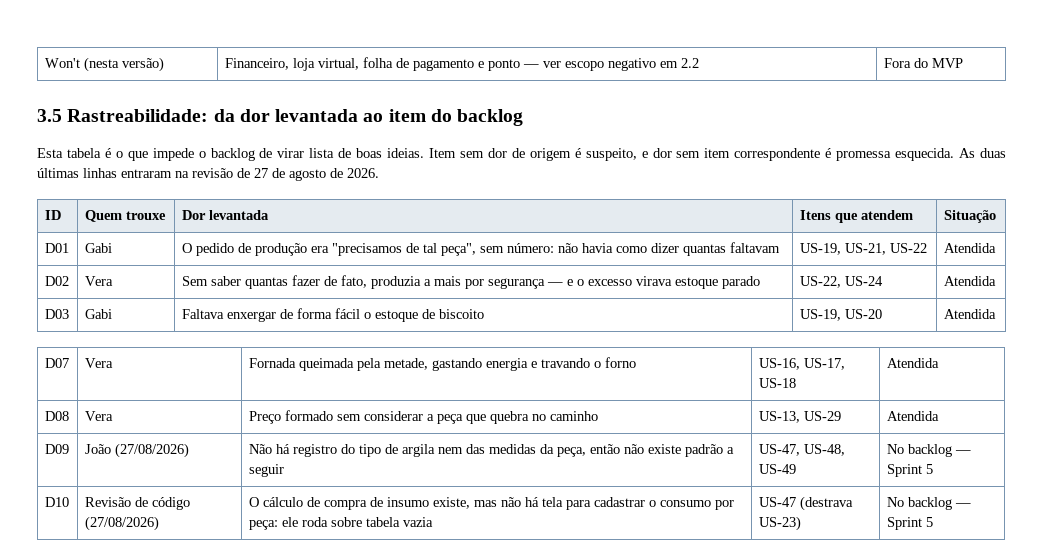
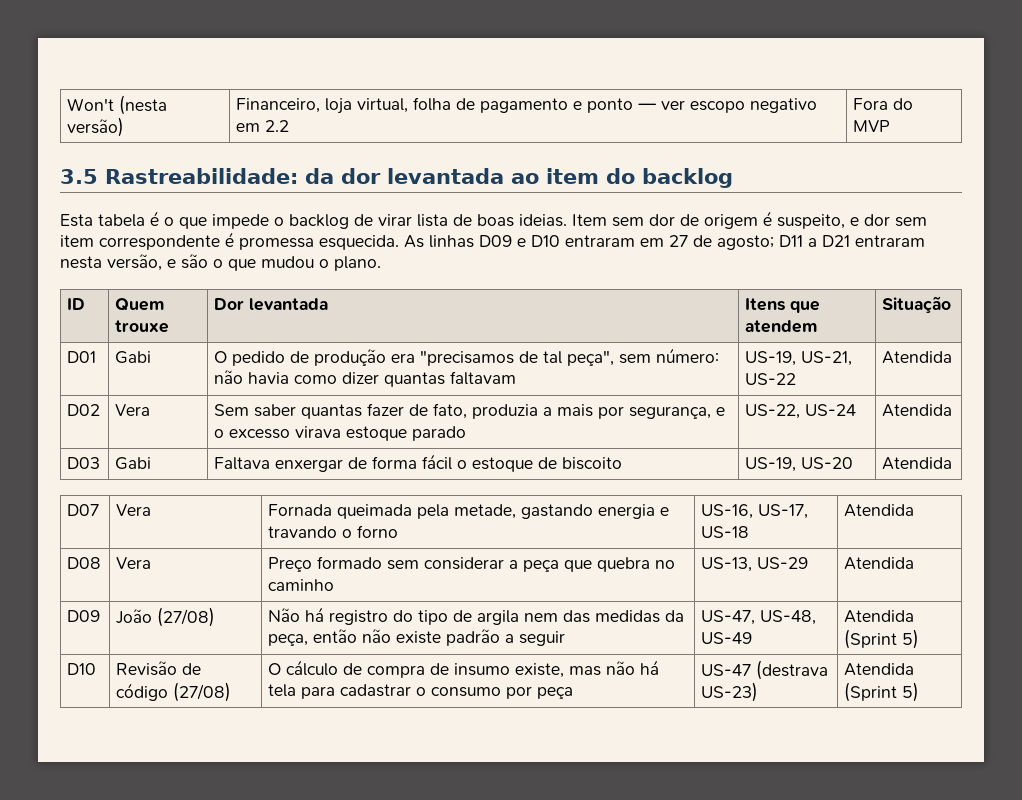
[979,148,1006,158] [37,168,379,181] duas últimas linhas entraram na revisão de 27 de agosto de 2026. -> [429,235,925,250] [60,254,381,271] linhas D09 e D10 entraram em 27 de agosto; D11 a D21 entraram nesta versão, e são o que mudou o plano.
[487,278,563,289] segurança — -> [629,406,712,419] segurança,
[114,443,189,458] (27/08/2026) -> [157,607,216,627] (27/08)
[886,444,971,457] [886,464,933,477] No backlog — Sprint 5 -> [844,610,915,623] [844,629,920,649] Atendida (Sprint 5)
[84,516,159,531] (27/08/2026) -> [173,682,232,702] (27/08)
[248,517,433,530] [758,496,853,511] [758,516,801,531] [886,497,971,510] [886,517,933,530] peça: ele roda sobre tabela vazia | US-47 (destrava US-23) | No backlog — Sprint 5 -> [537,687,574,699] [701,660,829,680] [701,682,759,702] [844,663,915,676] [844,682,920,702] peça | US-47 (destrava US-23) | Atendida (Sprint 5)

